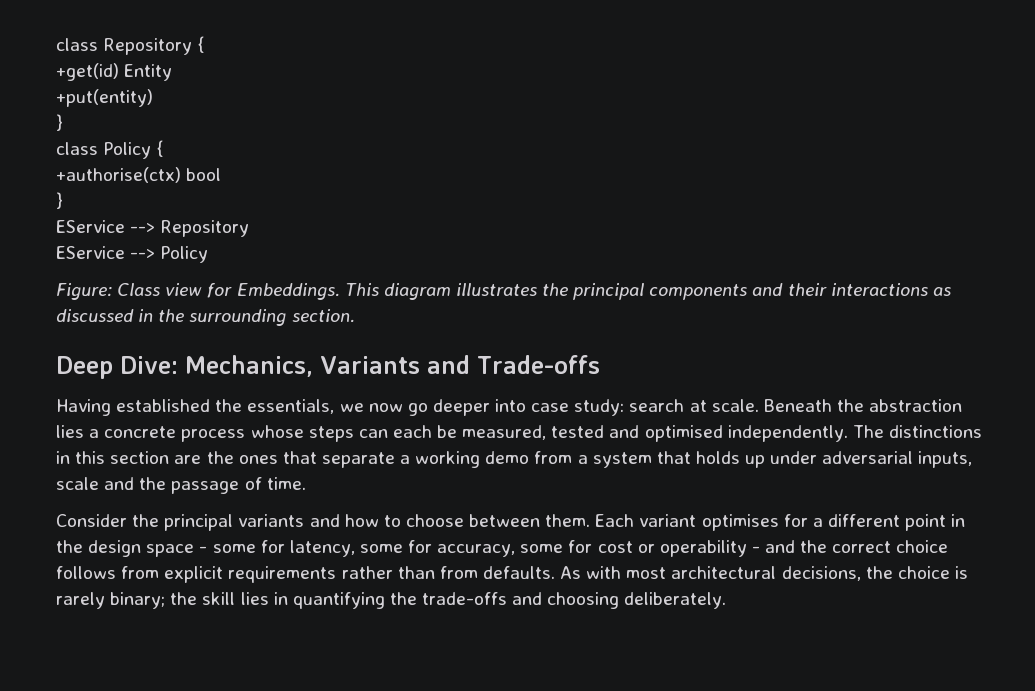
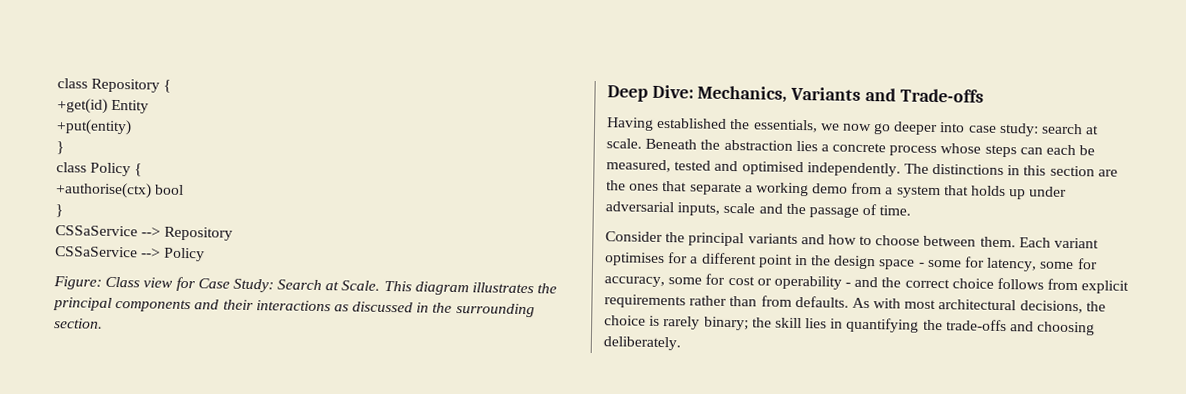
[56,220,125,233] EService -> [55,225,138,237] CSSaService
[56,246,125,259] EService -> [55,246,138,258] CSSaService
[236,283,340,300] Embeddings. -> [197,278,381,293] Case Study: Search at Scale.

